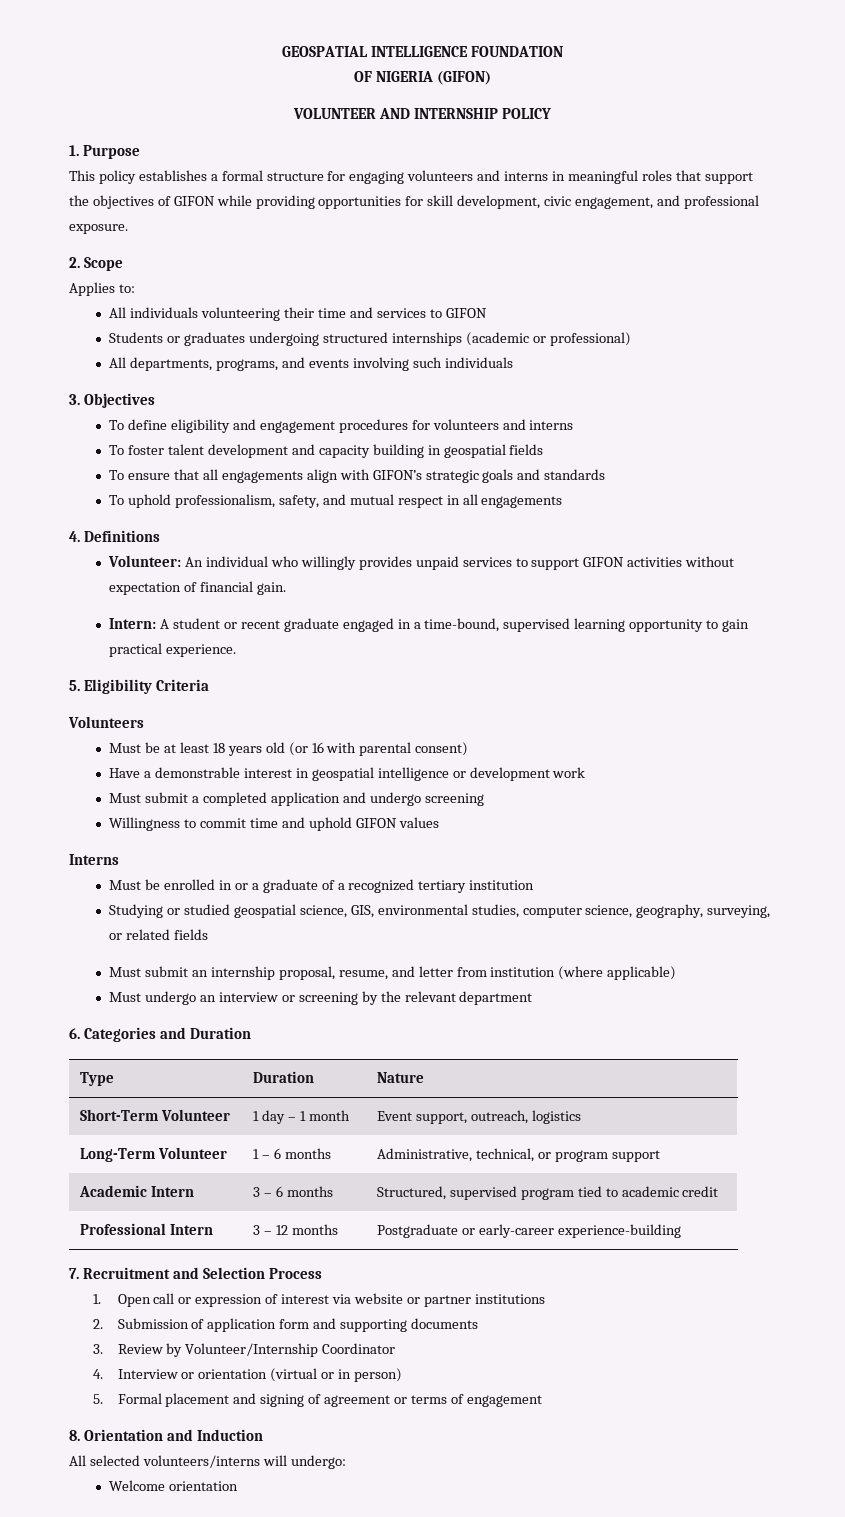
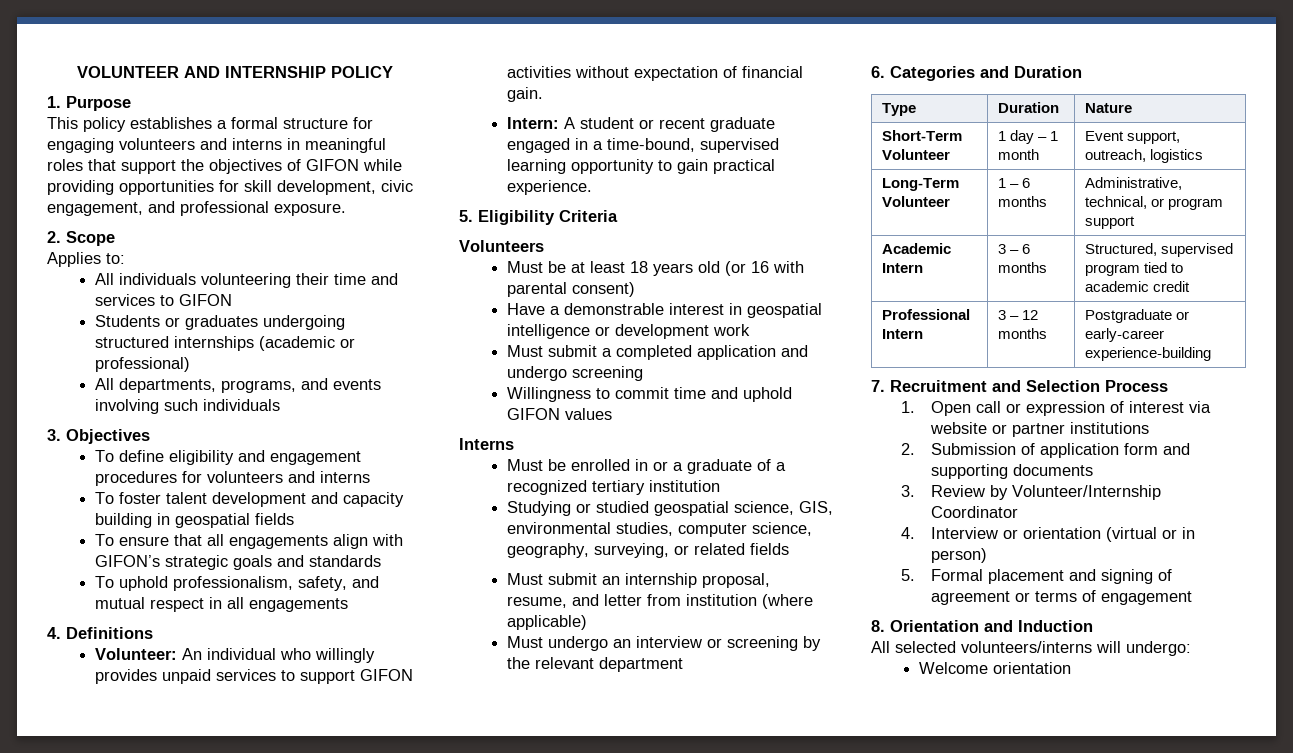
[282,46,563,57] [354,71,491,85] GEOSPATIAL INTELLIGENCE FOUNDATION // OF NIGERIA (GIFON) // -> (76, 72) none

